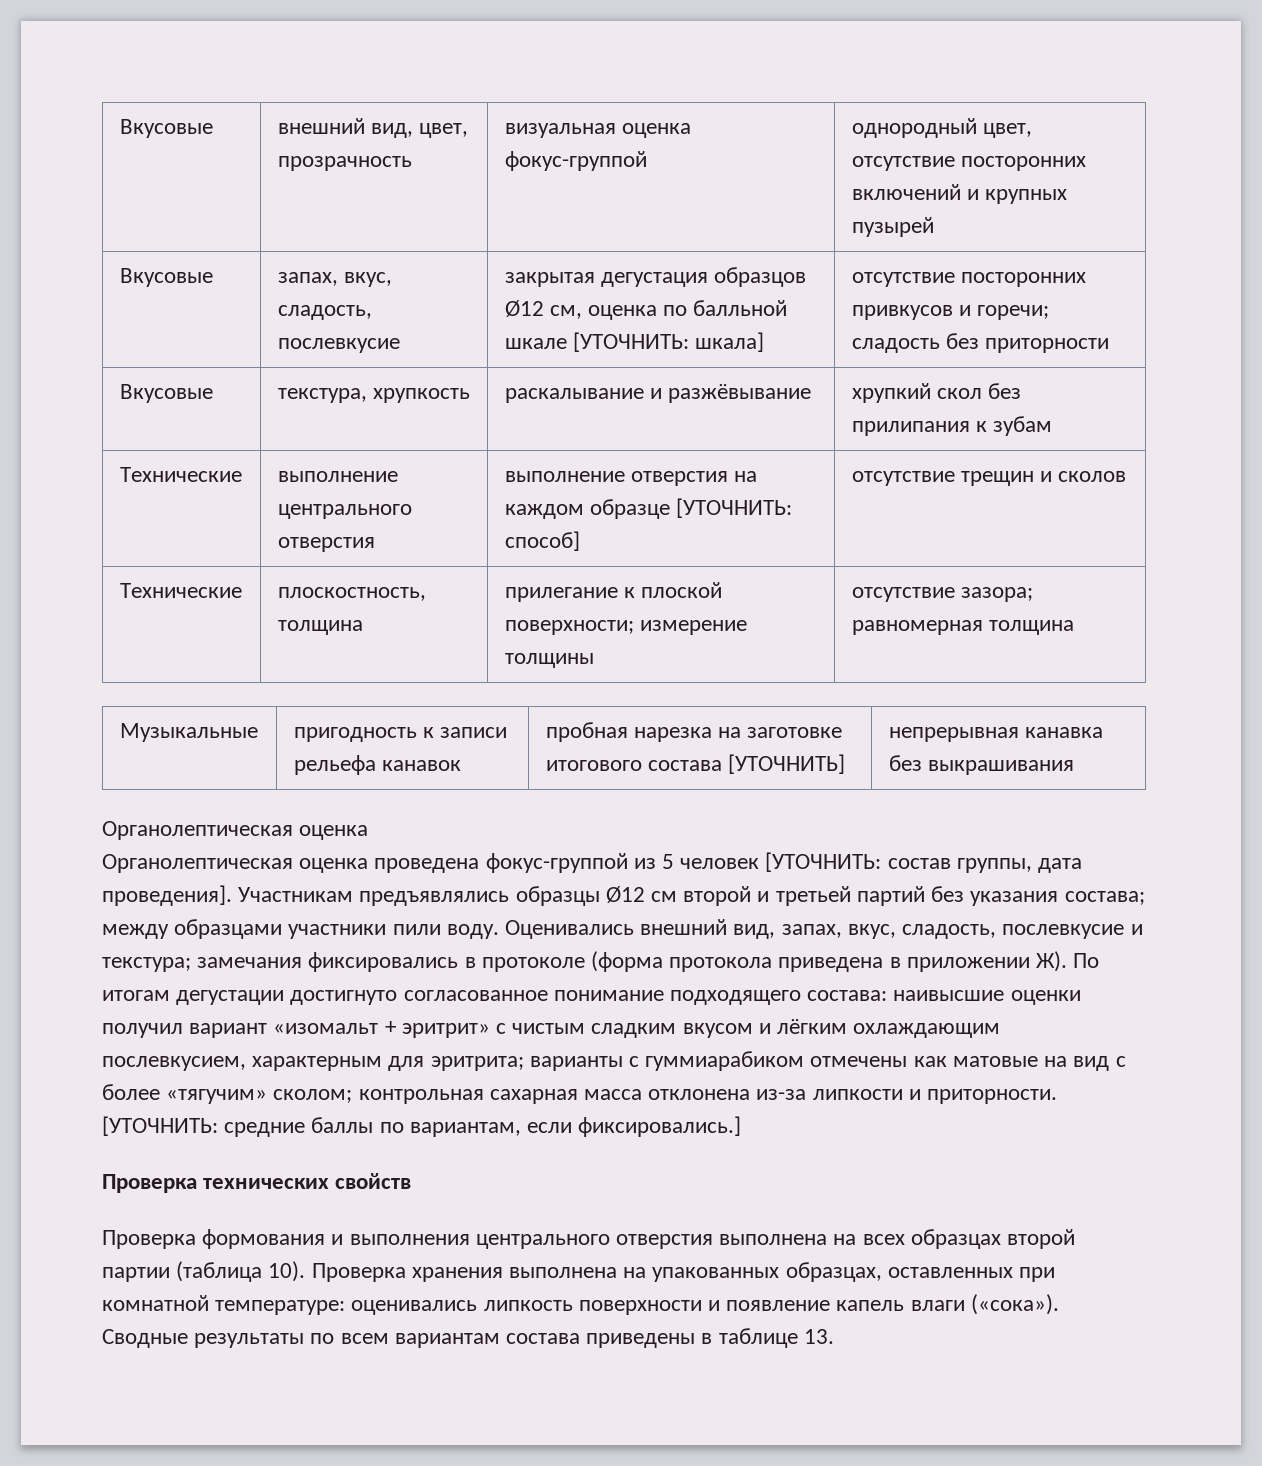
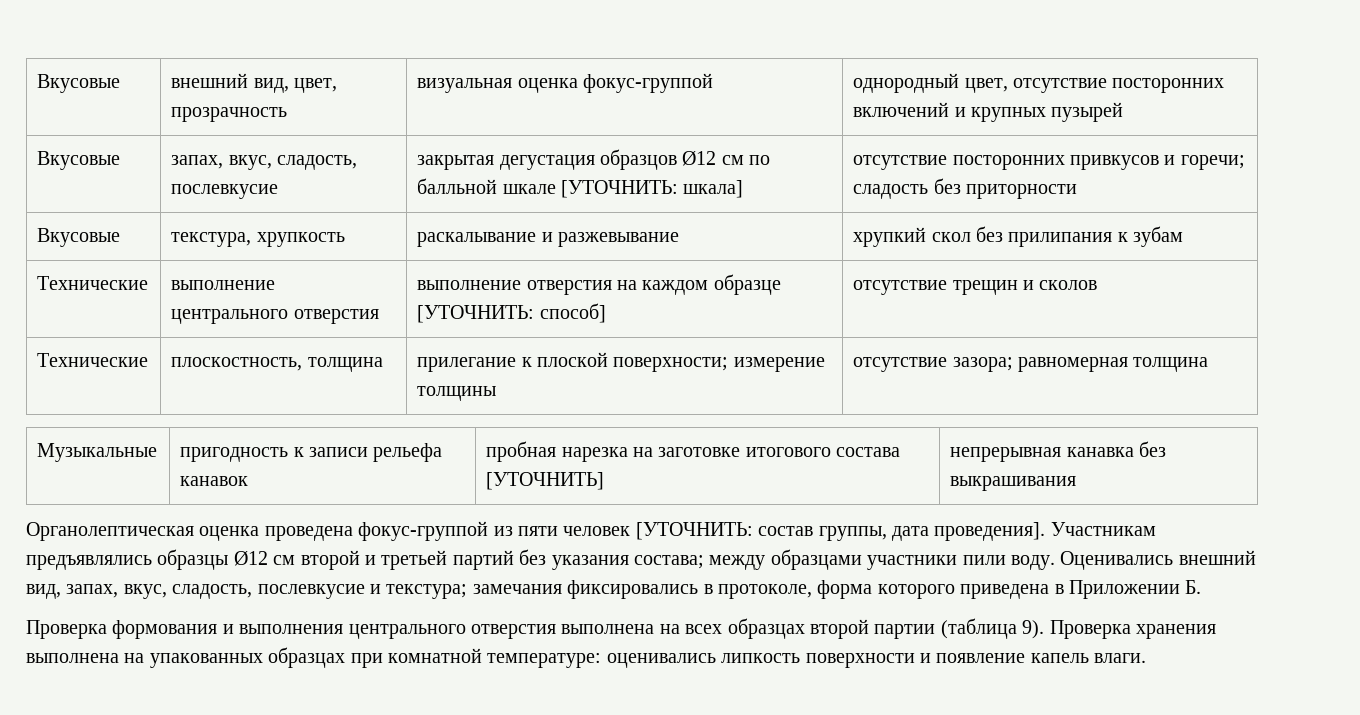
[549,305,657,320] см, оценка -> [721,155,744,165] см
[667,384,811,403] разжёвывание -> [557,232,679,247] разжевывание
[102,854,369,873] // Органолептическая оценка -> (260, 533) none
[662,854,675,869] 5 -> [518,526,558,536] пяти
[481,951,1100,972] [102,990,1081,1005] [102,1019,1001,1038] [102,1051,1126,1071] [102,1084,1058,1104] [102,1116,742,1137] [102,1173,412,1193] протоколе (форма протокола приведена в приложении Ж). По итогам дегустации достигнуто согласованное понимание подходящего состава: наивысшие оценки получил вариант «изомальт + эритрит» с чистым сладким вкусом и лёгким охлаждающим послевкусием, характерным для эритрита; варианты с гуммиарабиком отмечены как матовые на вид с более «тягучим» сколом; контрольная сахарная масса отклонена из-за липкости и приторности. [УТОЧНИТЬ: средние баллы по вариантам, если фиксировались.] // Проверка технических свойств -> [717,580,1202,599] протоколе, форма которого приведена в Приложении Б.
[268,1261,306,1282] 10). -> [1022,620,1045,639] 9).
[785,1262,1013,1282] образцах, оставленных -> [268,647,346,668] образцах
[910,1294,1059,1315] [102,1328,834,1348] влаги («сока»). Сводные результаты по всем вариантам состава приведены в таблице 13. -> [1094,653,1147,663] влаги.

